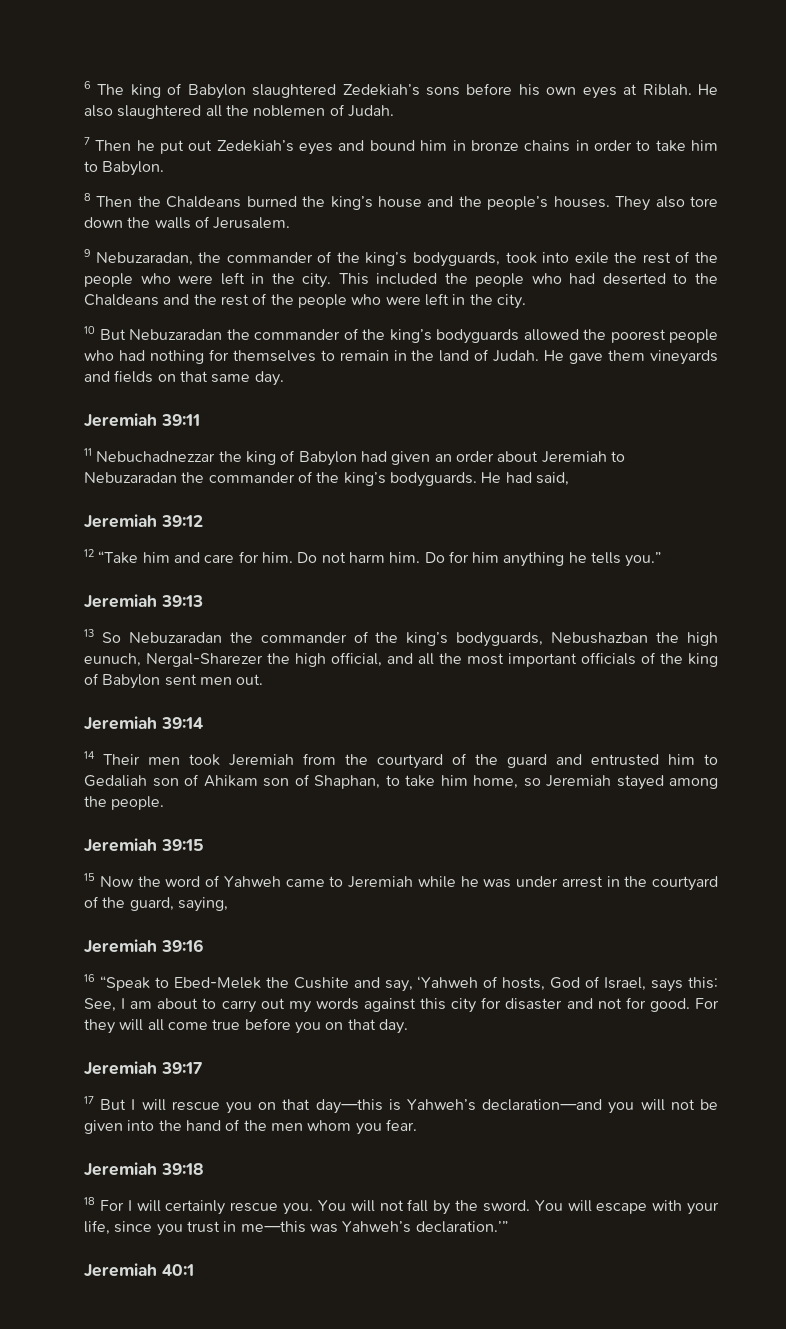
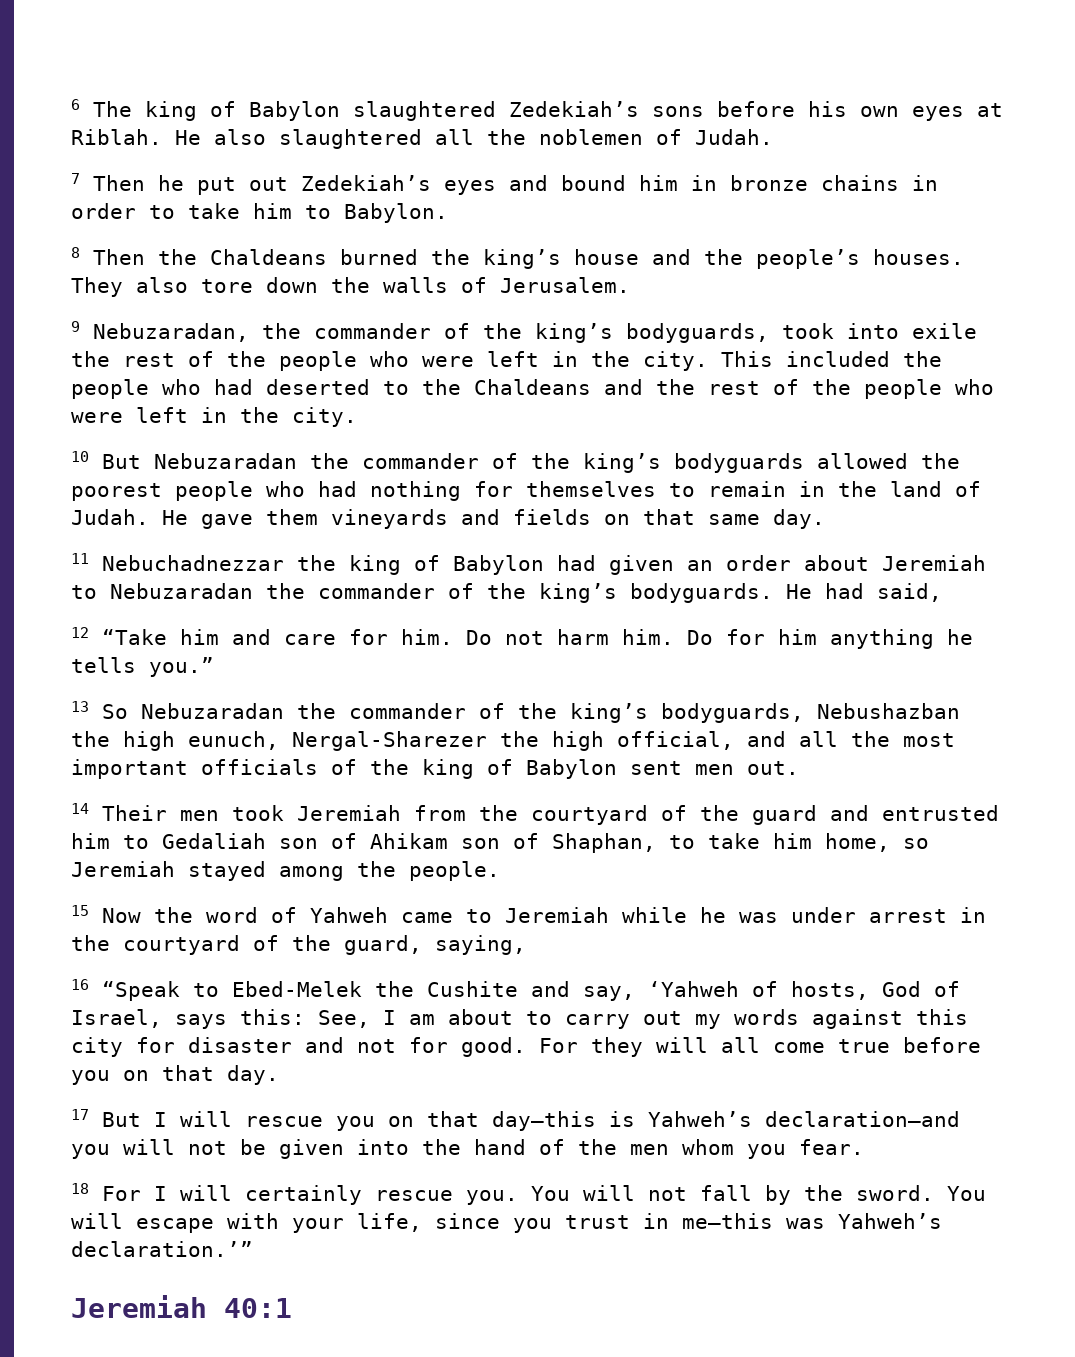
[84,413,200,427] // Jeremiah 39:11 -> (825, 519) none
[84,514,203,528] // Jeremiah 39:12 -> (942, 592) none
[84,594,203,608] // Jeremiah 39:13 -> (214, 667) none
[84,716,203,730] // Jeremiah 39:14 -> (799, 768) none
[84,838,204,852] // Jeremiah 39:15 -> (500, 871) none
[84,939,204,953] // Jeremiah 39:16 -> (526, 945) none
[84,1061,203,1075] // Jeremiah 39:17 -> (279, 1075) none
[84,1162,204,1176] // Jeremiah 39:18 -> (864, 1147) none

